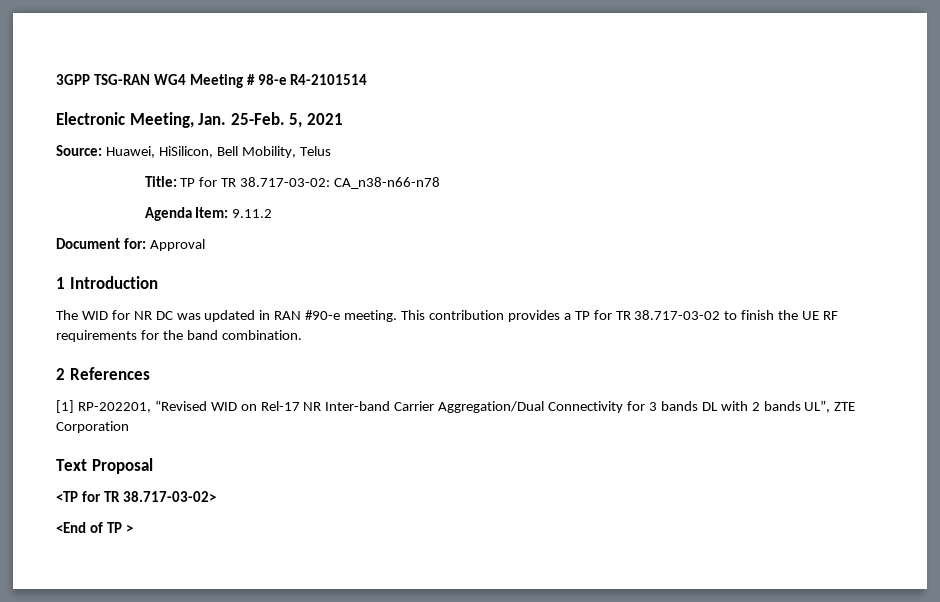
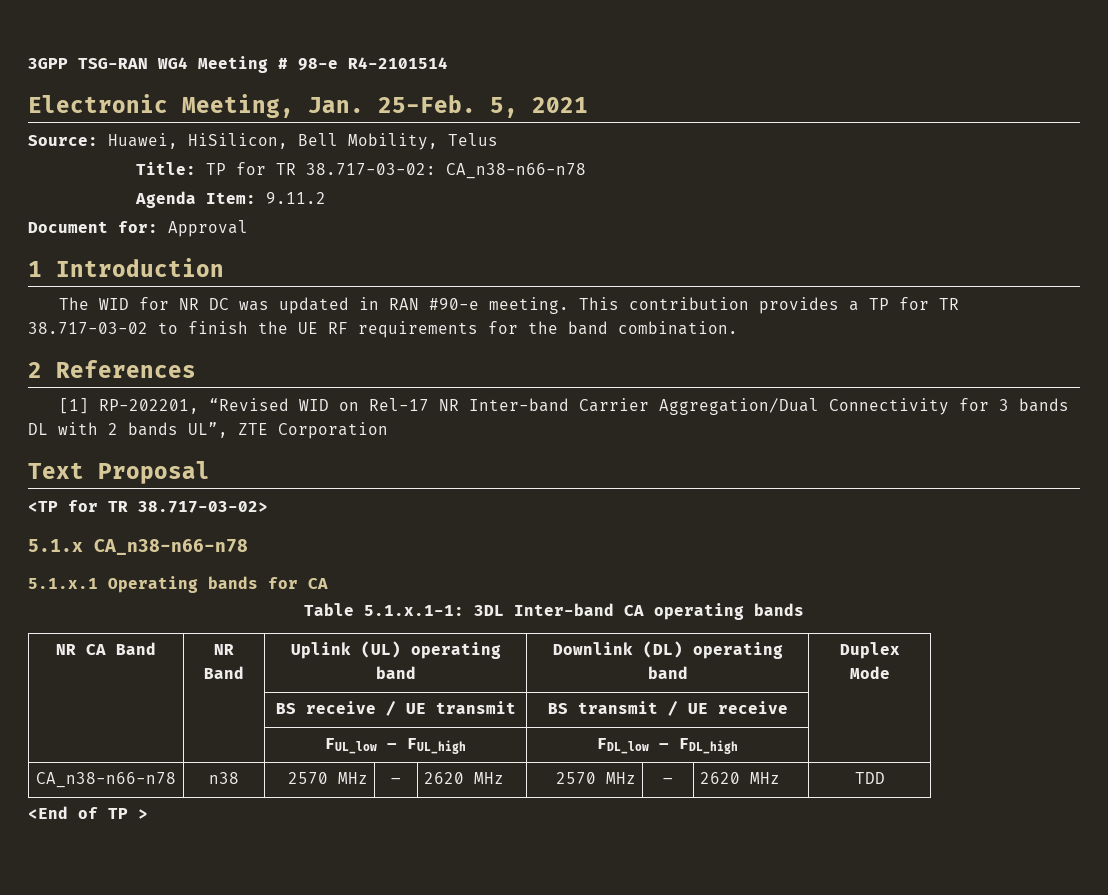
(216, 496) none -> [28,539,248,555] [28,576,328,593] [304,603,804,620] [56,642,156,655] [214,644,234,655] [204,666,244,679] [290,641,501,659] [375,666,416,679] [552,641,783,659] [647,666,688,679] [839,642,900,659] [849,666,890,679] [275,701,516,716] [547,701,788,716] [325,738,466,754] [596,738,738,754] [36,772,176,788] [209,772,239,784] [287,772,368,784] [391,778,401,784] [424,772,505,784] [555,772,636,784] [663,778,673,784] [700,772,781,784] [854,772,885,784] // 5.1.x CA_n38-n66-n78 // 5.1.x.1 Operating bands for CA // Table 5.1.x.1-1: 3DL Inter-band CA operating bands // NR CA Band | NR Band | Uplink (UL) operating band | Downlink (DL) operating band | Duplex Mode // | | BS receive / UE transmit | BS transmit / UE receive | // | | FUL_low – FUL_high | FDL_low – FDL_high | // CA_n38-n66-n78 | n38 | 2570 MHz | – | 2620 MHz | 2570 MHz | – | 2620 MHz | TDD

